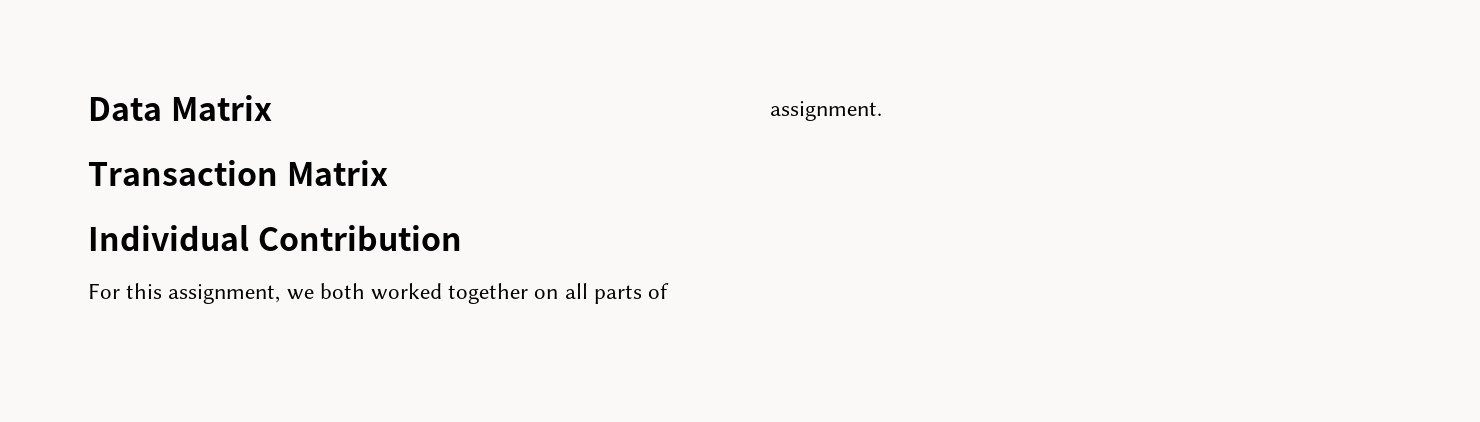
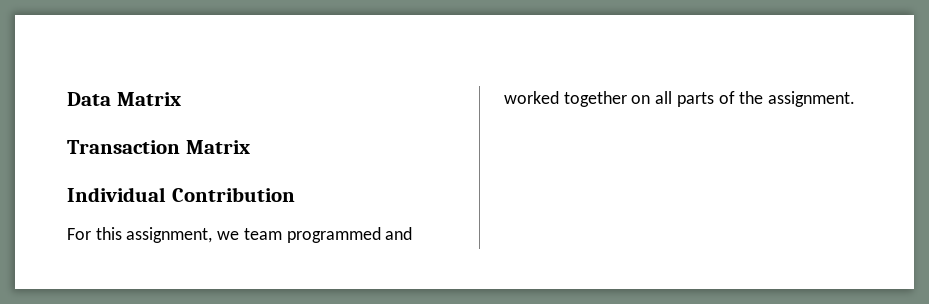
[319,283,365,299] both -> [243,227,413,243] team programmed and
(670, 291) none -> [739,91,764,104] the

